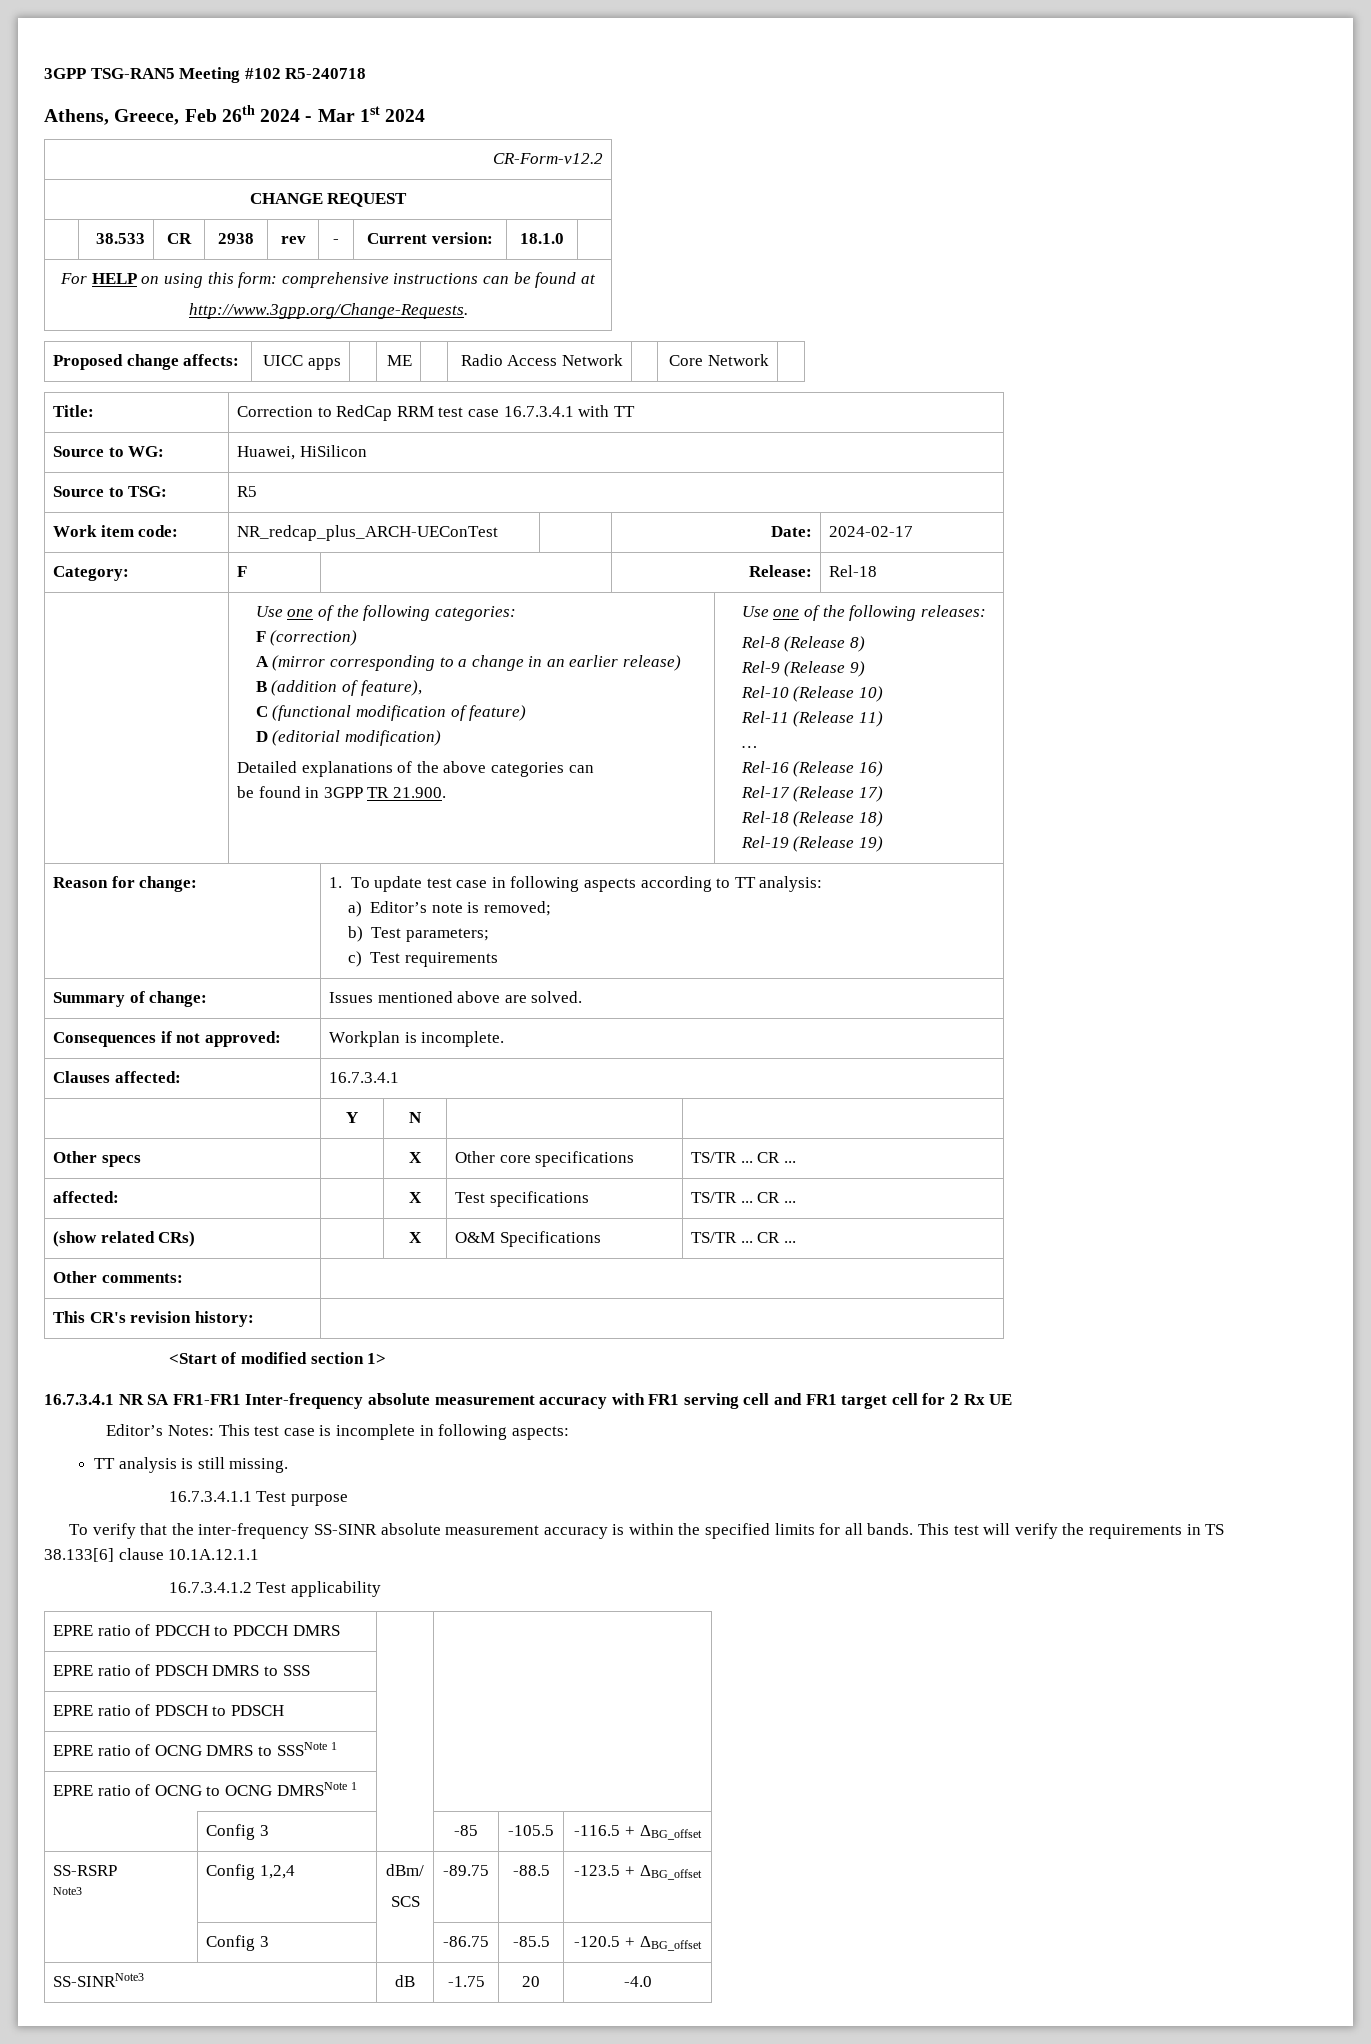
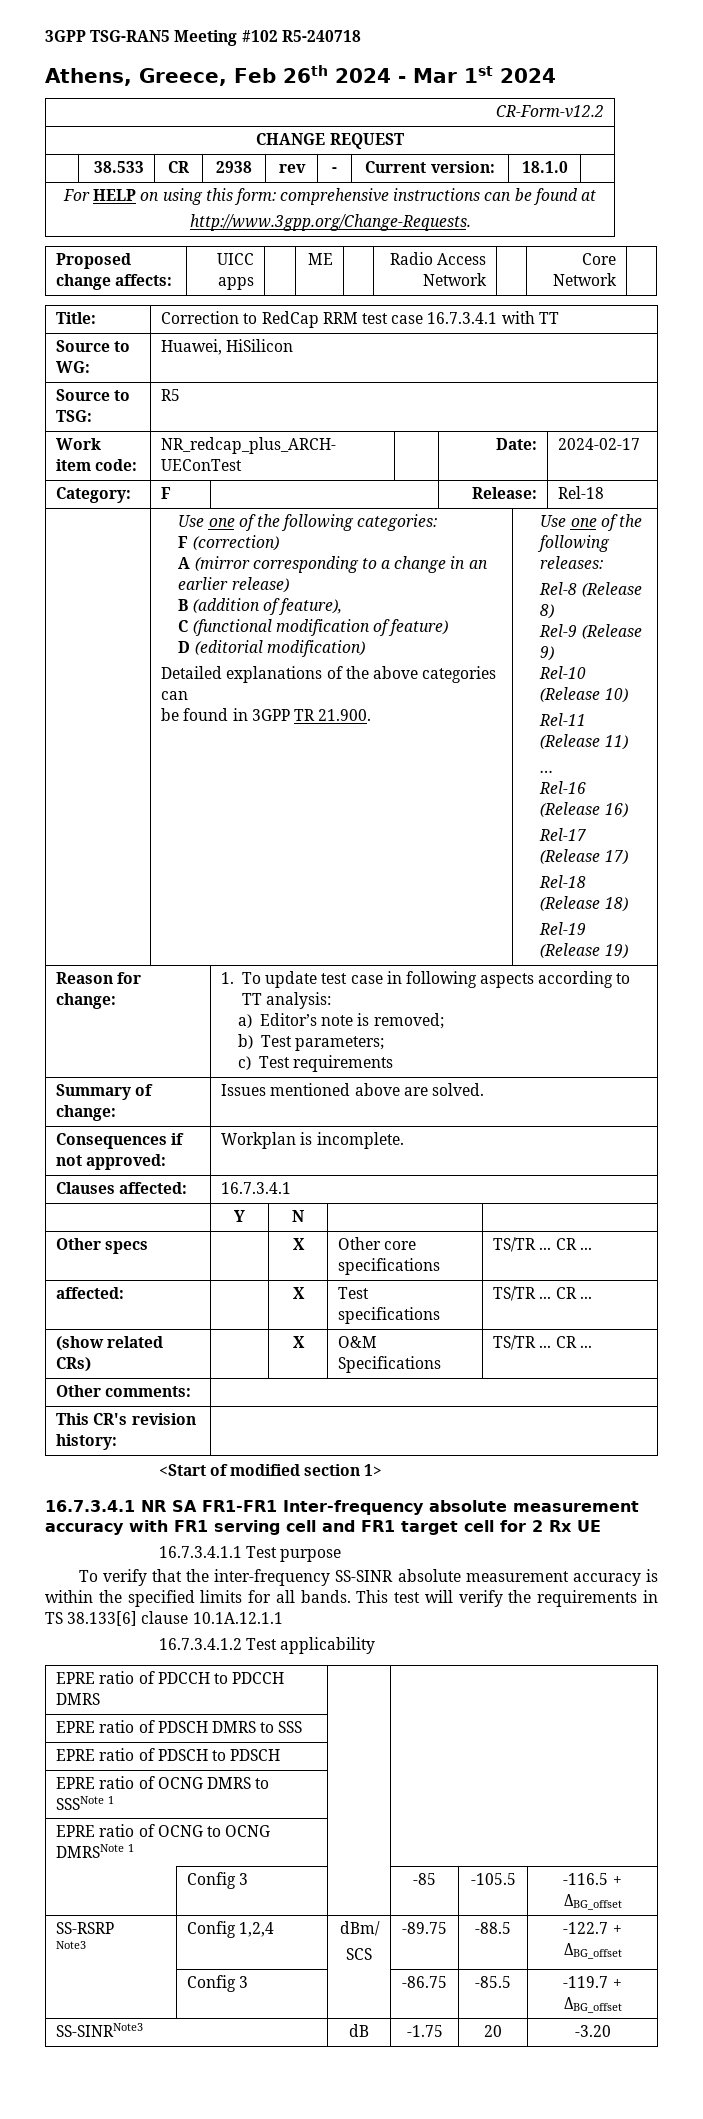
[106,1424,569,1440] [93,1457,289,1473] // Editor’s Notes: This test case is incomplete in following aspects: // TT analysis is still missing. -> (601, 1526) none
[574,1865,621,1876] -123.5 -> [563,1922,609,1934] -122.7
[574,1936,621,1947] -120.5 -> [563,1976,609,1988] -119.7
[623,1976,652,1987] -4.0 -> [574,2025,611,2037] -3.20

